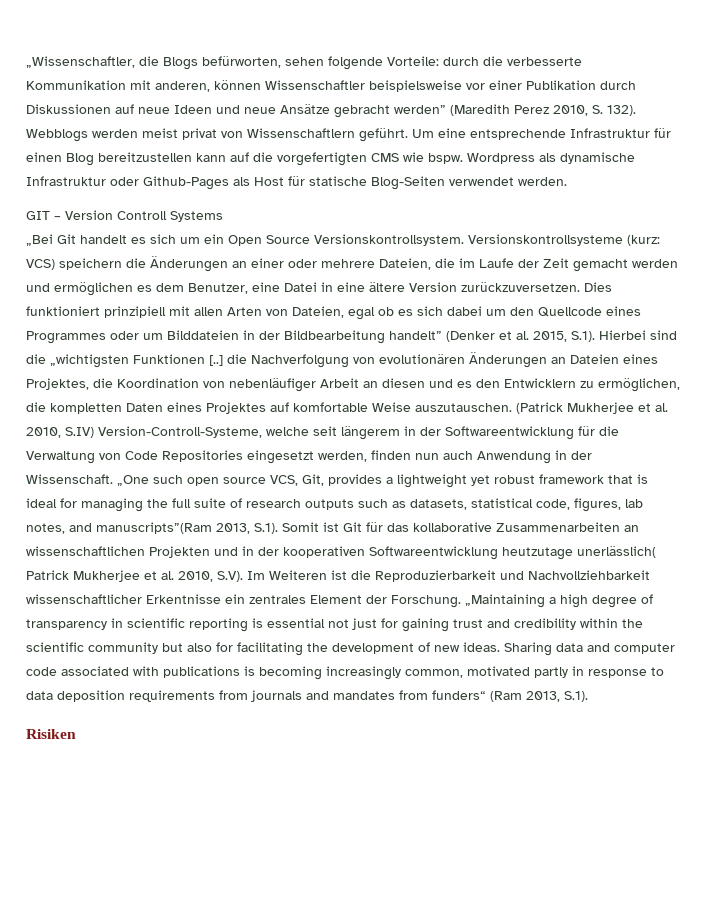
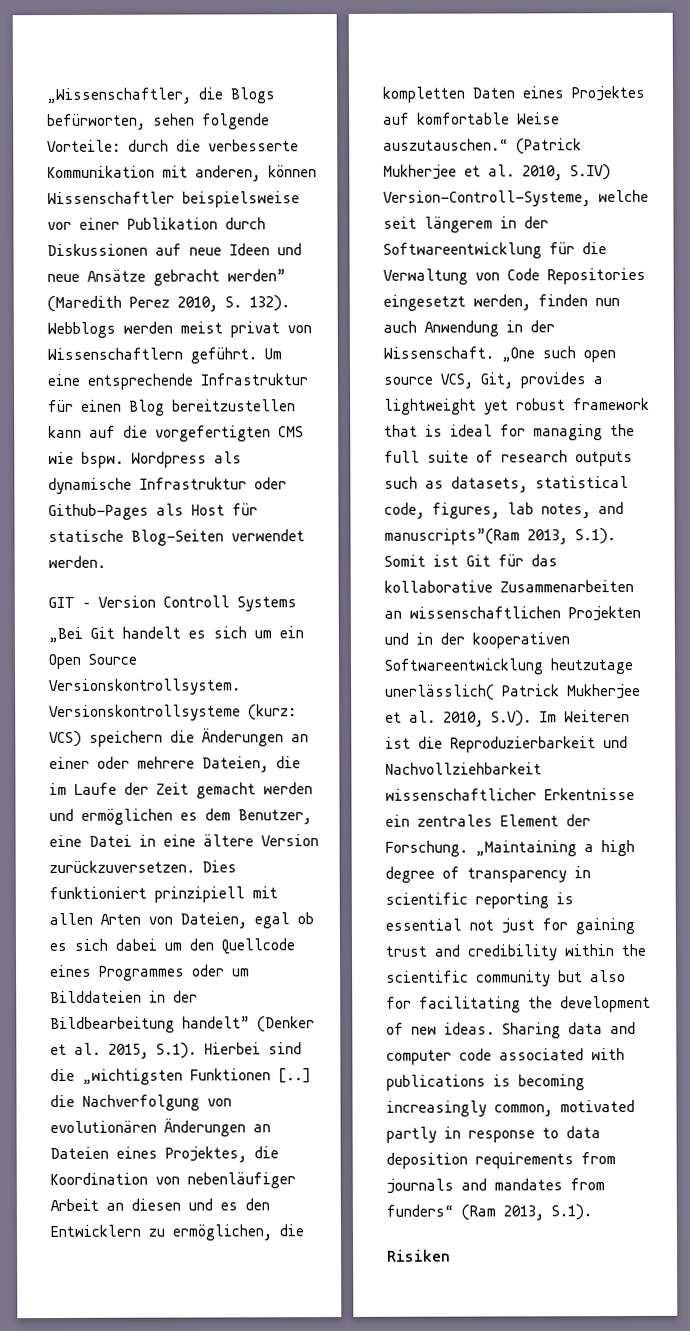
[415,403,512,412] auszutauschen. -> [383,138,509,151] auszutauschen.“

